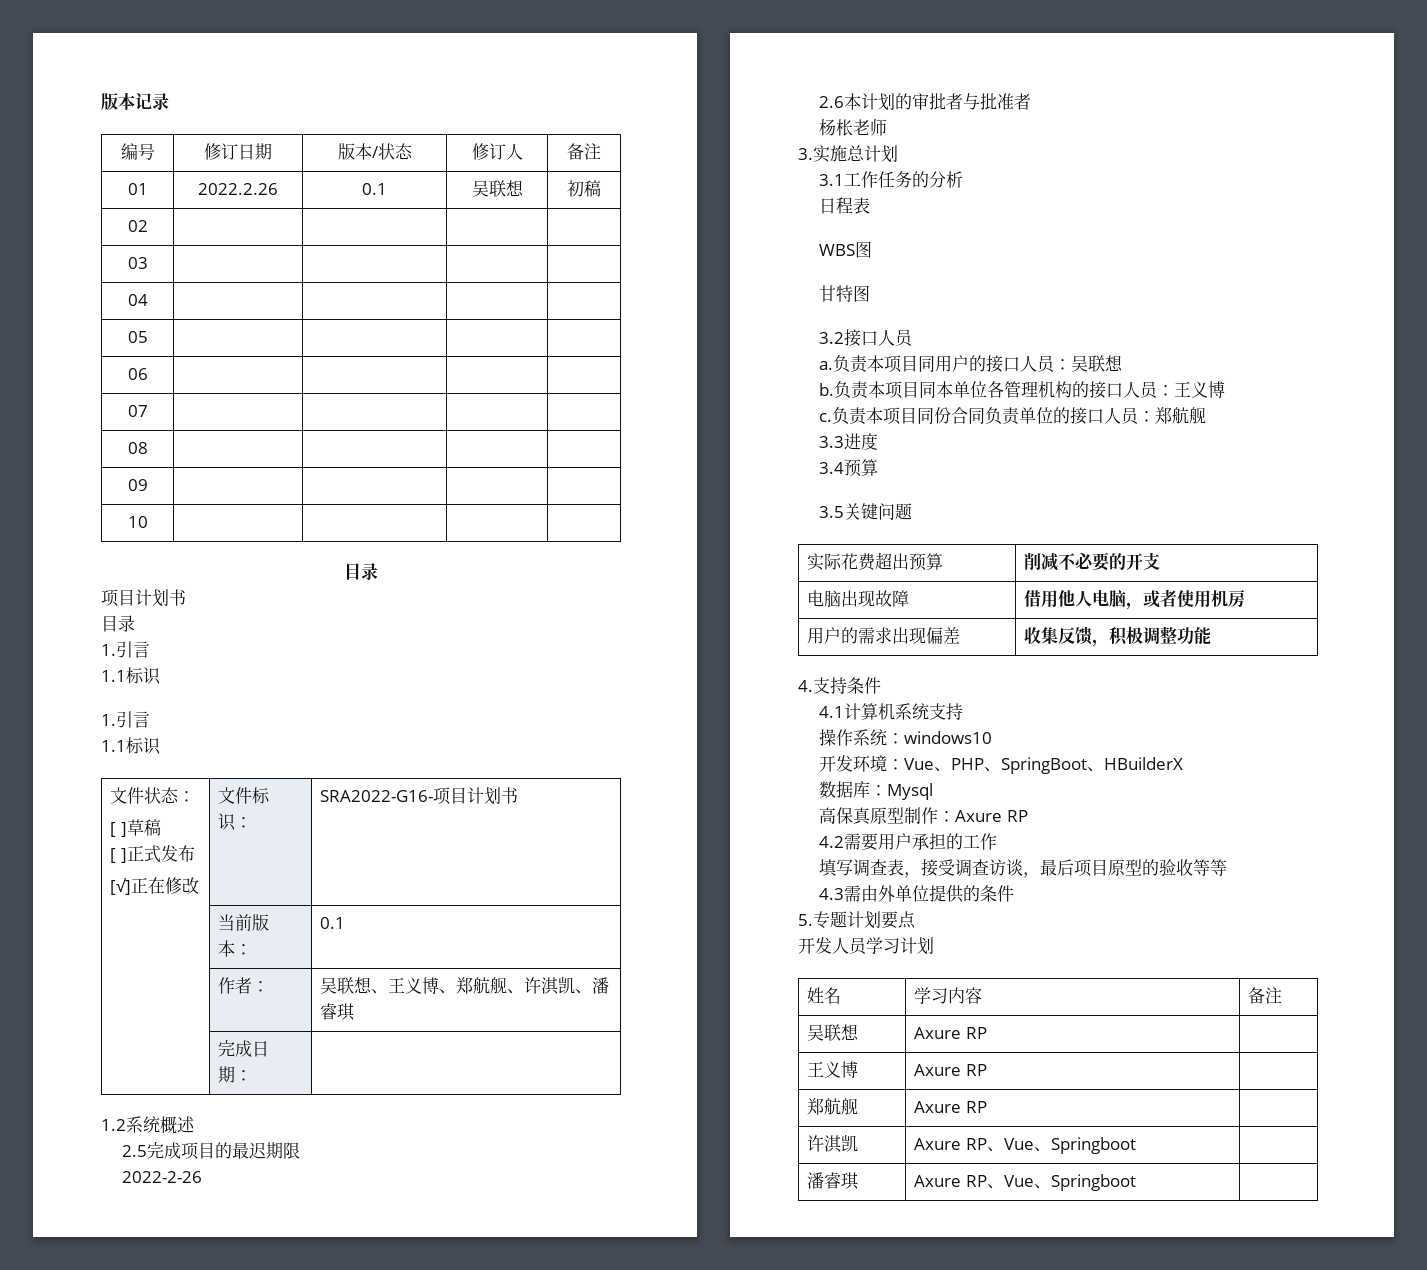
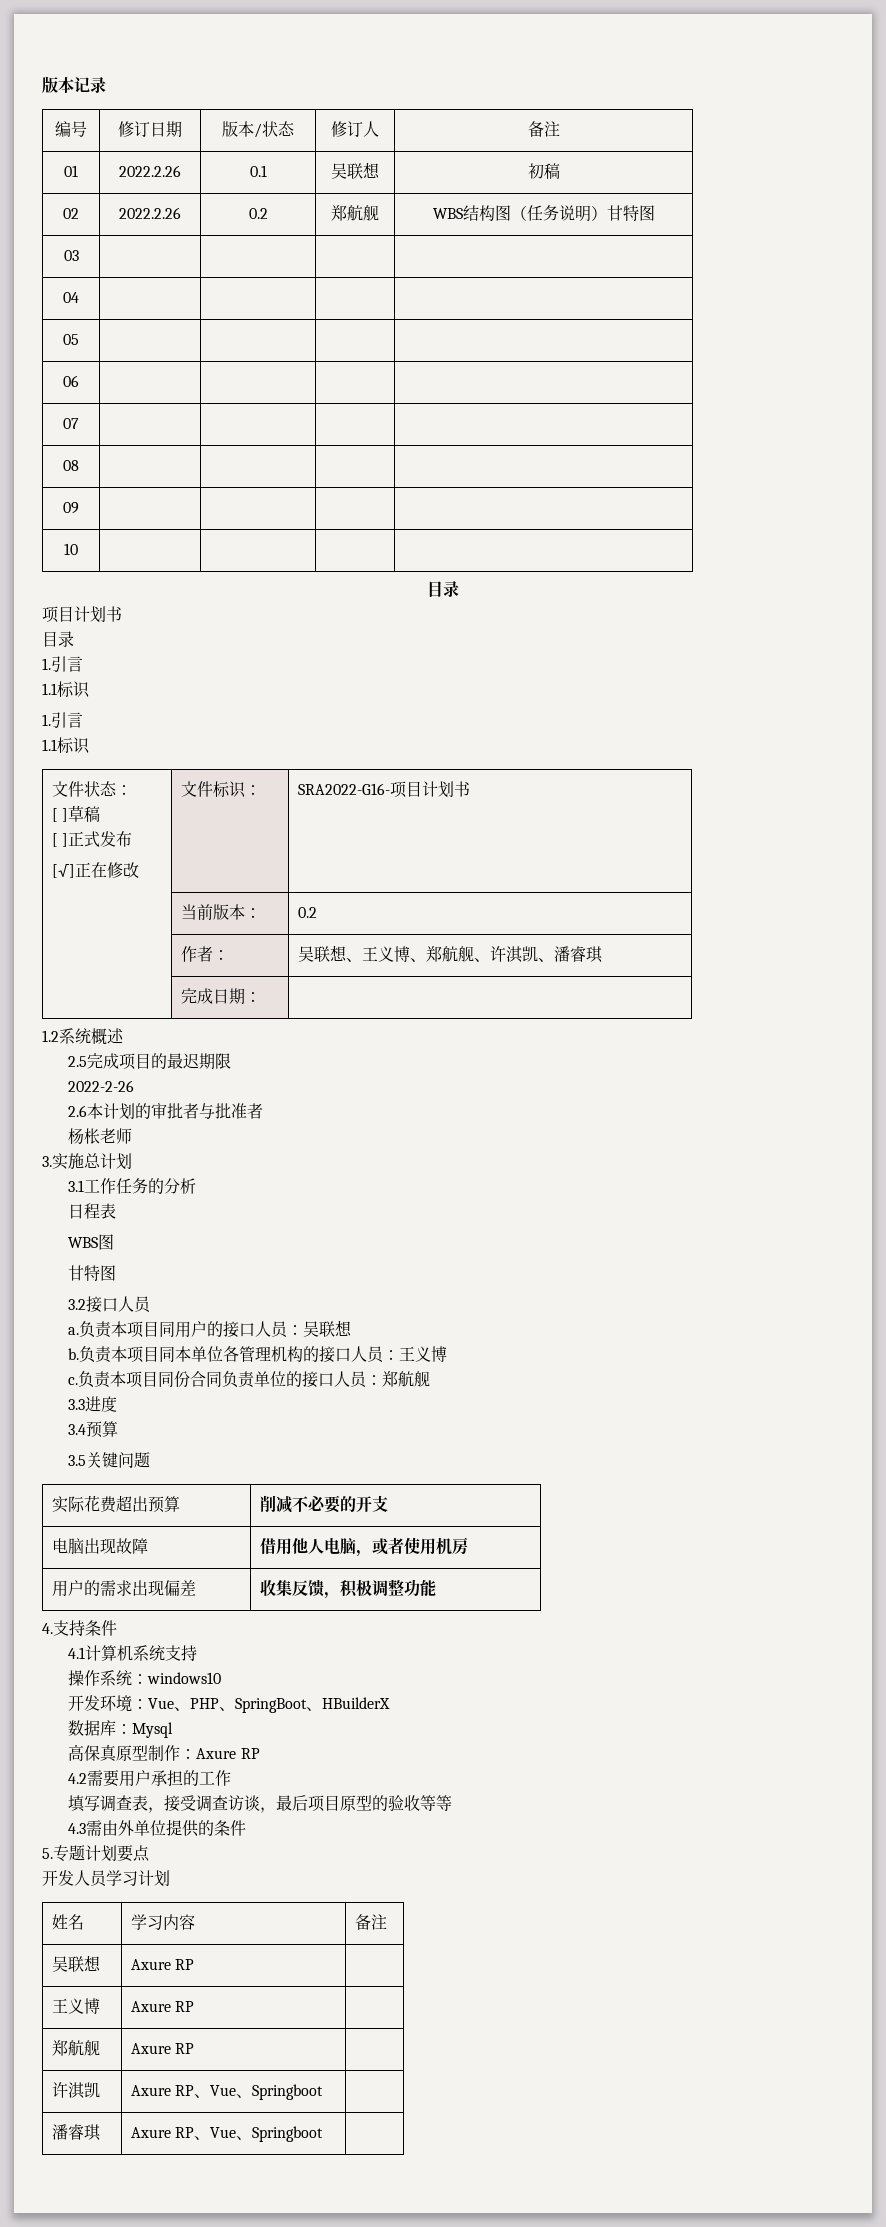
(148, 226) | | | -> [119,207,181,219] [248,208,268,219] [331,205,379,221] [432,205,655,222] 2022.2.26 | 0.2 | 郑航舰 | WBS结构图（任务说明）甘特图
[320,917,346,929] 0.1 -> [297,907,317,918] 0.2

